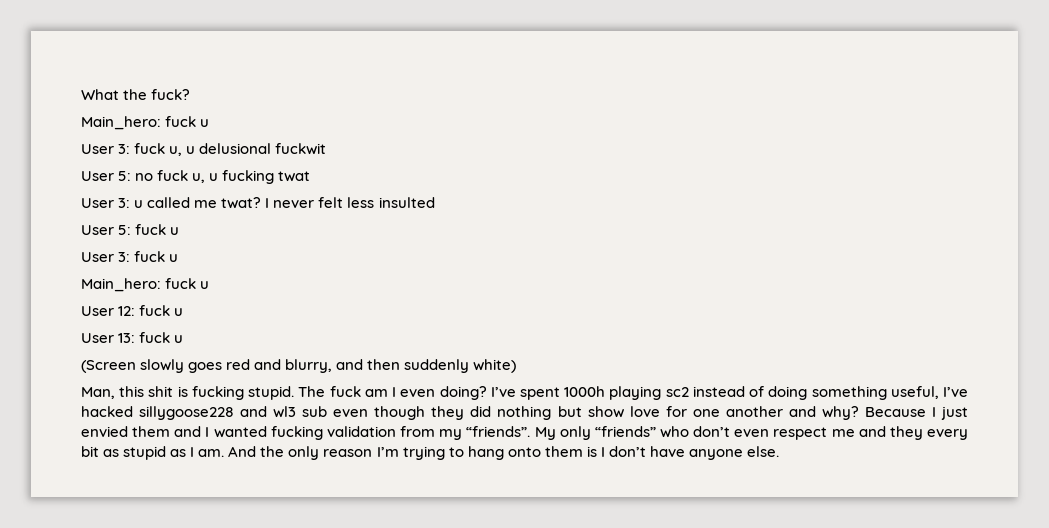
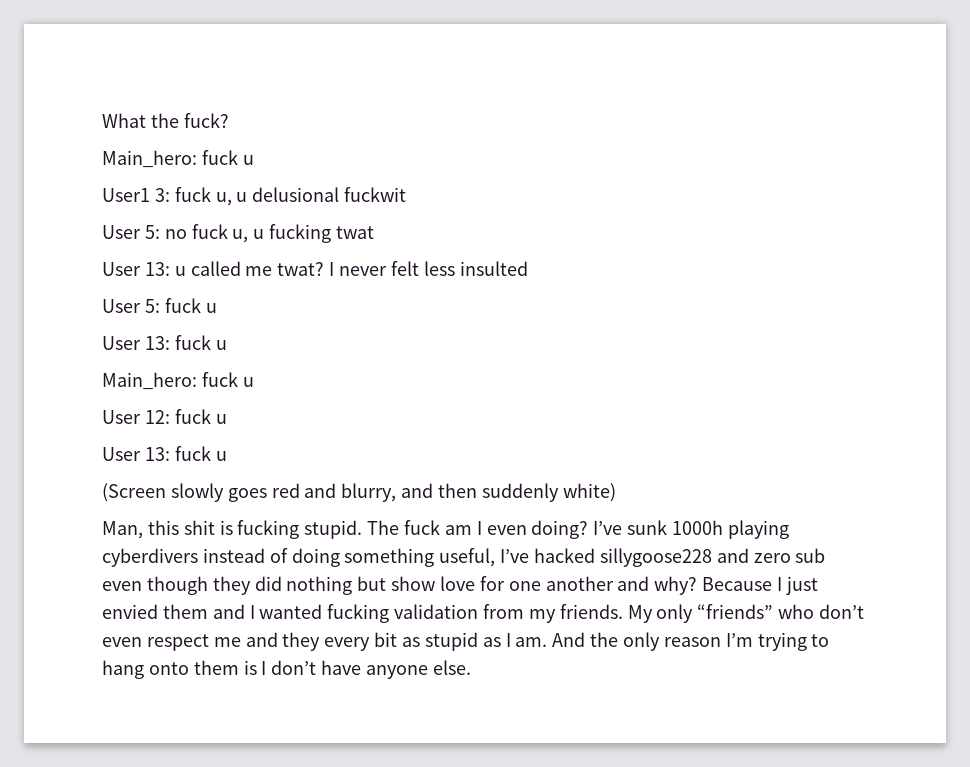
[81,144,114,154] User -> [102,188,150,202] User1
[118,198,131,208] 3: -> [144,262,170,276] 13:
[118,252,131,262] 3: -> [144,336,170,350] 13:
[519,387,560,400] spent -> [627,520,668,535] sunk
[665,387,689,397] sc2 -> [102,548,198,567] cyberdivers
[273,406,297,418] wl3 -> [753,553,791,563] zero
[466,426,531,437] “friends”. -> [559,604,623,619] friends.

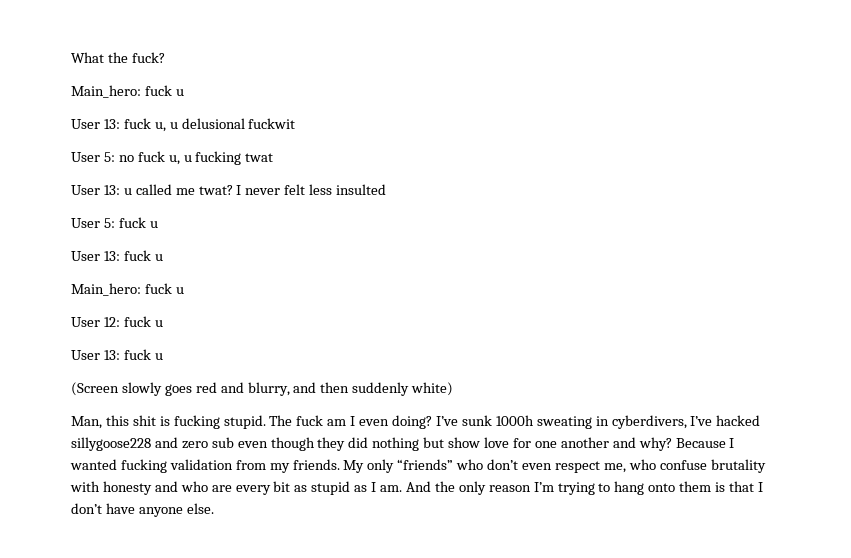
[102,188,170,202] User1 3: -> [71,119,120,129] User 13:
[727,520,789,539] [102,548,496,567] playing cyberdivers instead of doing something useful, -> [536,415,687,429] sweating in cyberdivers,
[785,576,818,595] [102,604,255,619] just envied them and I -> (735, 443) none
[213,632,321,651] me and they -> [603,459,766,473] [70,481,232,495] me, who confuse brutality with honesty and who are
(257, 667) none -> [729,481,755,492] that

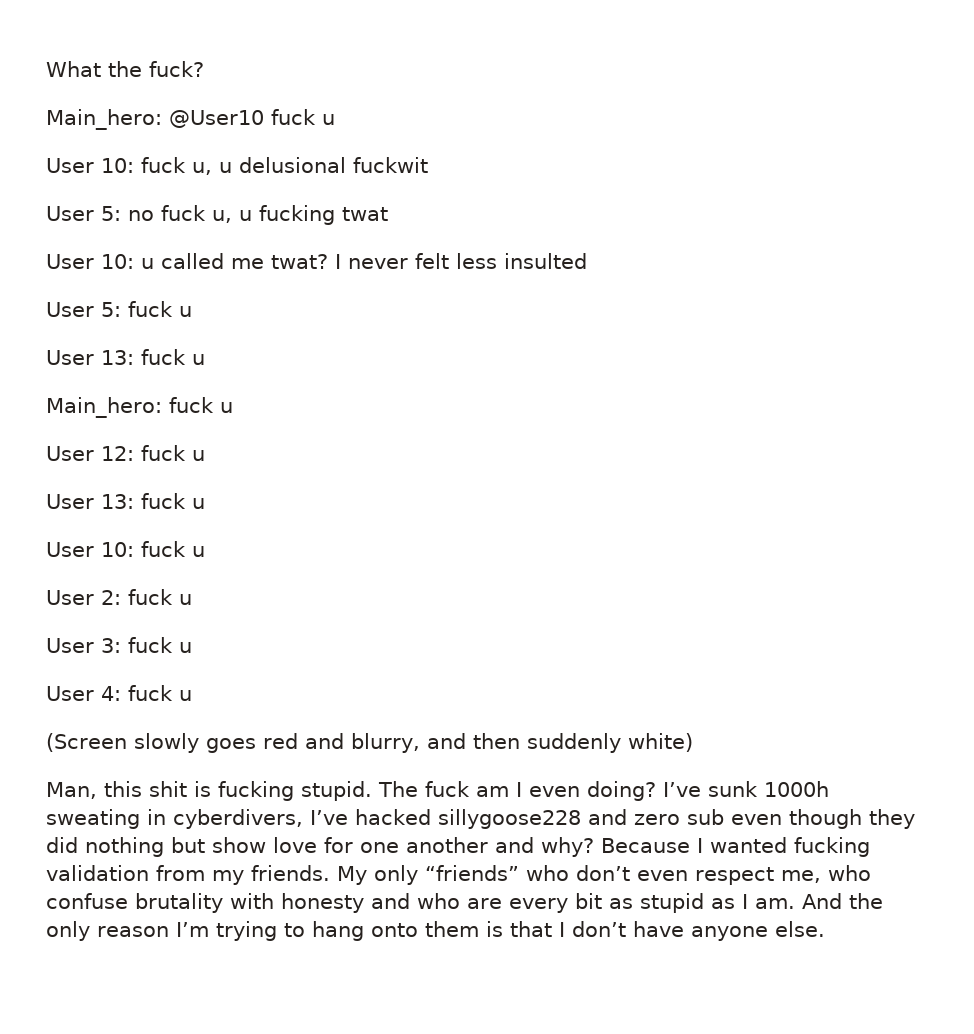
[144,85,184,96] [71,119,120,129] fuck u // User 13: -> [169,109,335,128] [46,158,134,173] @User10 fuck u // User 10:
[103,185,120,195] 13: -> [101,254,134,269] 10:
(163, 356) none -> [46,541,205,557] [46,589,192,605] [46,637,192,653] [46,685,192,701] // User 10: fuck u // User 2: fuck u // User 3: fuck u // User 4: fuck u

